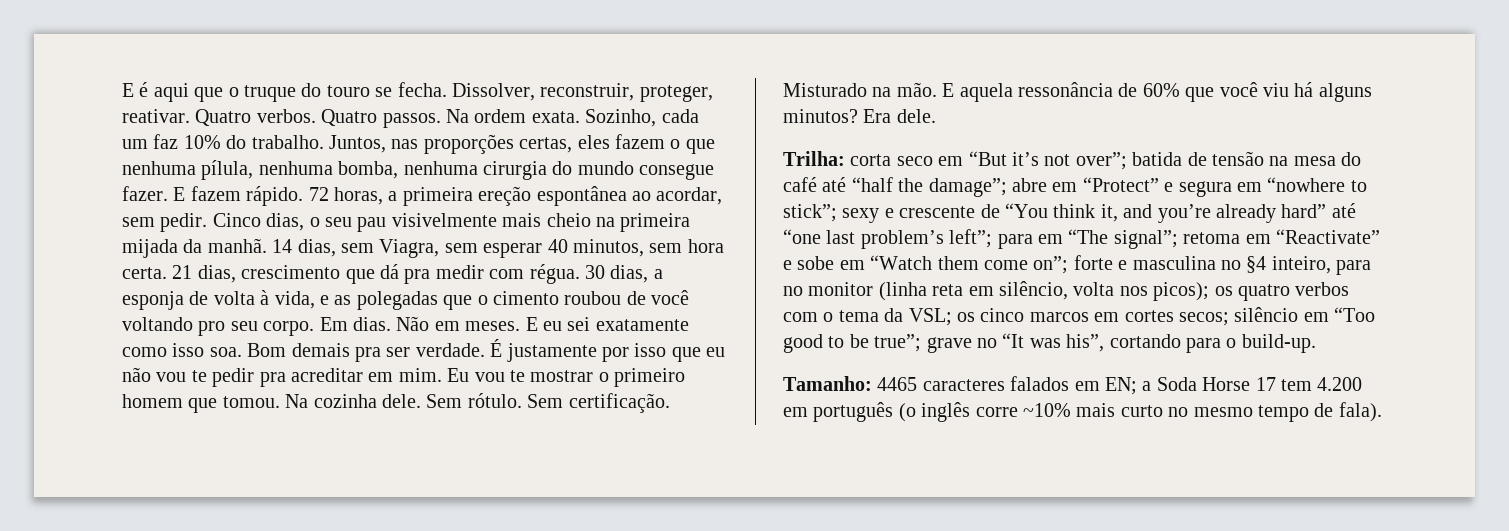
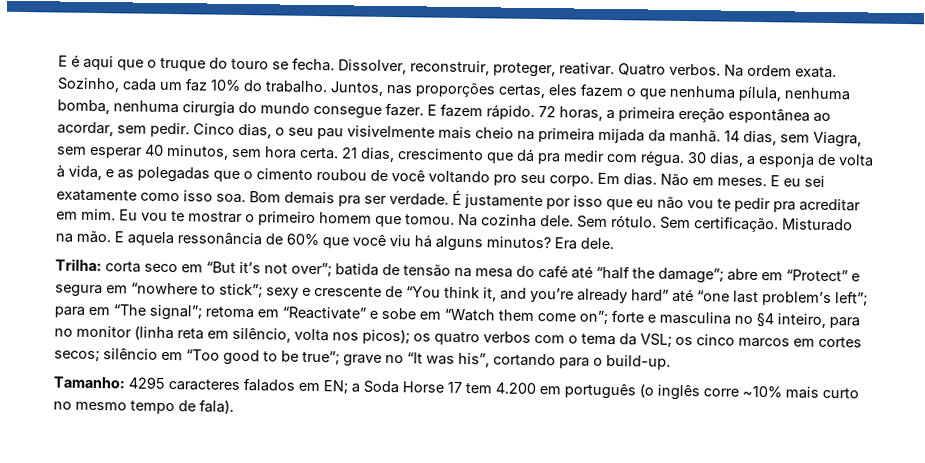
[321,109,441,128] Quatro passos. -> (721, 69) none
[877,377,918,391] 4465 -> [128,376,165,389] 4295

